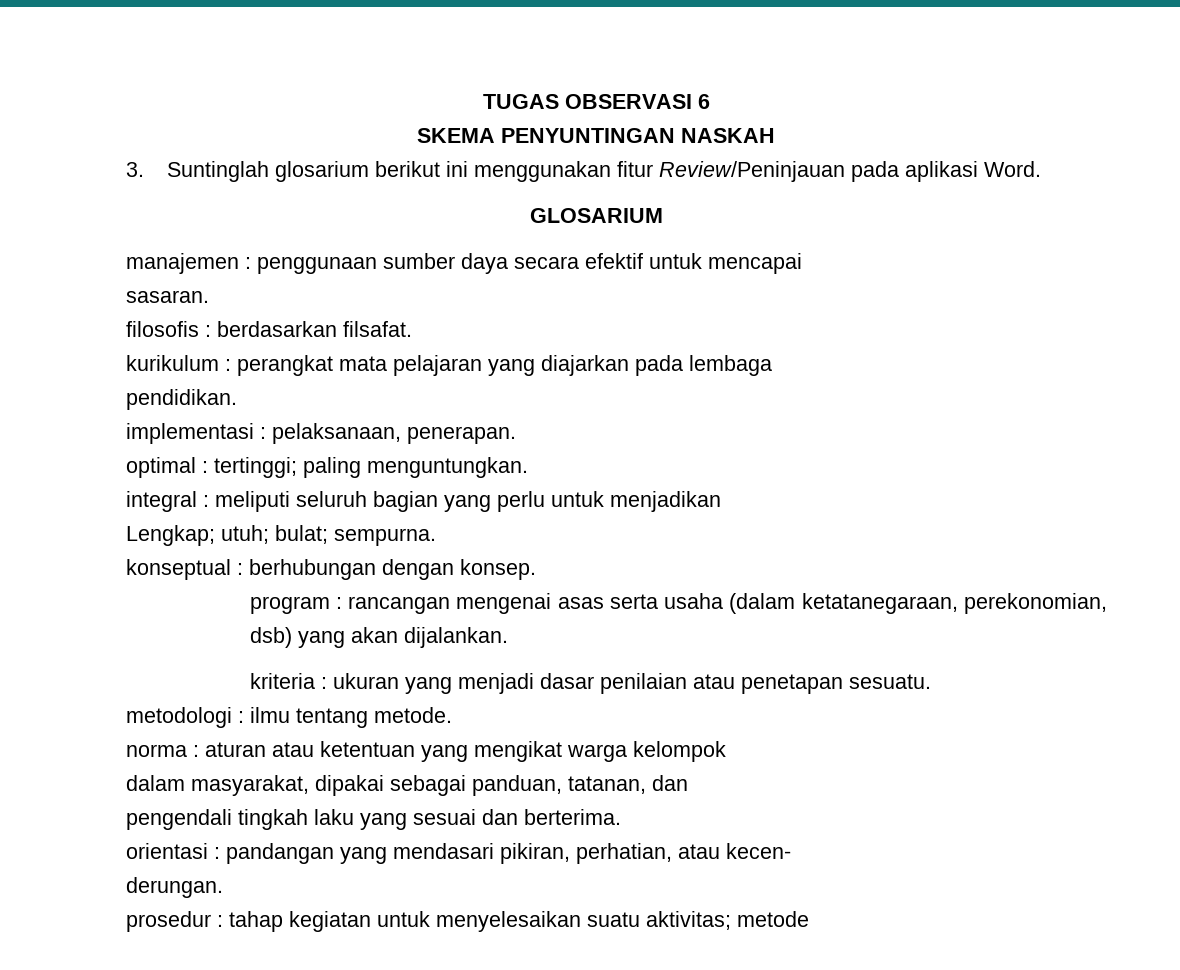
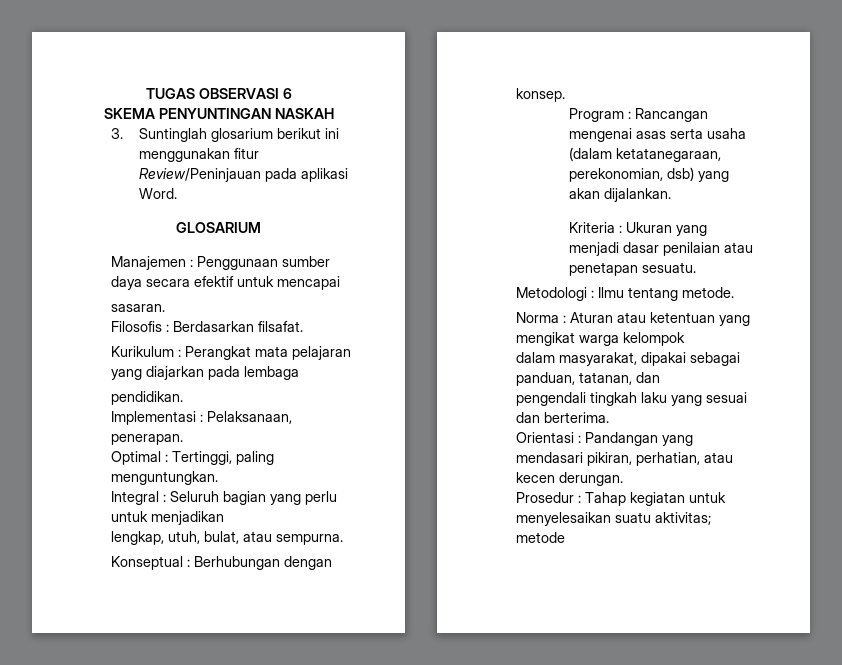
[126,253,378,274] manajemen : penggunaan -> [110,256,278,270] Manajemen : Penggunaan
[126,321,413,337] [126,355,334,376] filosofis : berdasarkan filsafat. // kurikulum : perangkat -> [110,321,303,332] [110,346,251,360] Filosofis : Berdasarkan filsafat. // Kurikulum : Perangkat
[126,423,517,444] [126,457,529,478] [126,491,368,512] implementasi : pelaksanaan, penerapan. // optimal : tertinggi; paling menguntungkan. // integral : meliputi seluruh -> [110,411,292,425] [110,434,183,445] [110,451,274,465] [110,471,218,485] [110,491,219,505] Implementasi : Pelaksanaan, penerapan. // Optimal : Tertinggi, paling menguntungkan. // Integral : Seluruh
[126,525,437,546] [126,559,377,580] Lengkap; utuh; bulat; sempurna. // konseptual : berhubungan -> [110,531,343,545] [110,556,280,570] lengkap, utuh, bulat, atau sempurna. // Konseptual : Berhubungan
[249,596,451,614] program : rancangan -> [568,108,708,122] Program : Rancangan
[249,673,399,689] kriteria : ukuran -> [568,222,672,233] Kriteria : Ukuran
[126,707,291,728] metodologi : ilmu -> [515,287,624,301] Metodologi : Ilmu
[126,742,267,757] norma : aturan -> [515,312,613,323] Norma : Aturan
[126,843,335,864] orientasi : pandangan -> [515,432,658,446] Orientasi : Pandangan
[726,843,792,859] kecen- // -> [515,472,555,483] kecen
[126,911,284,932] prosedur : tahap -> [515,492,626,506] Prosedur : Tahap

